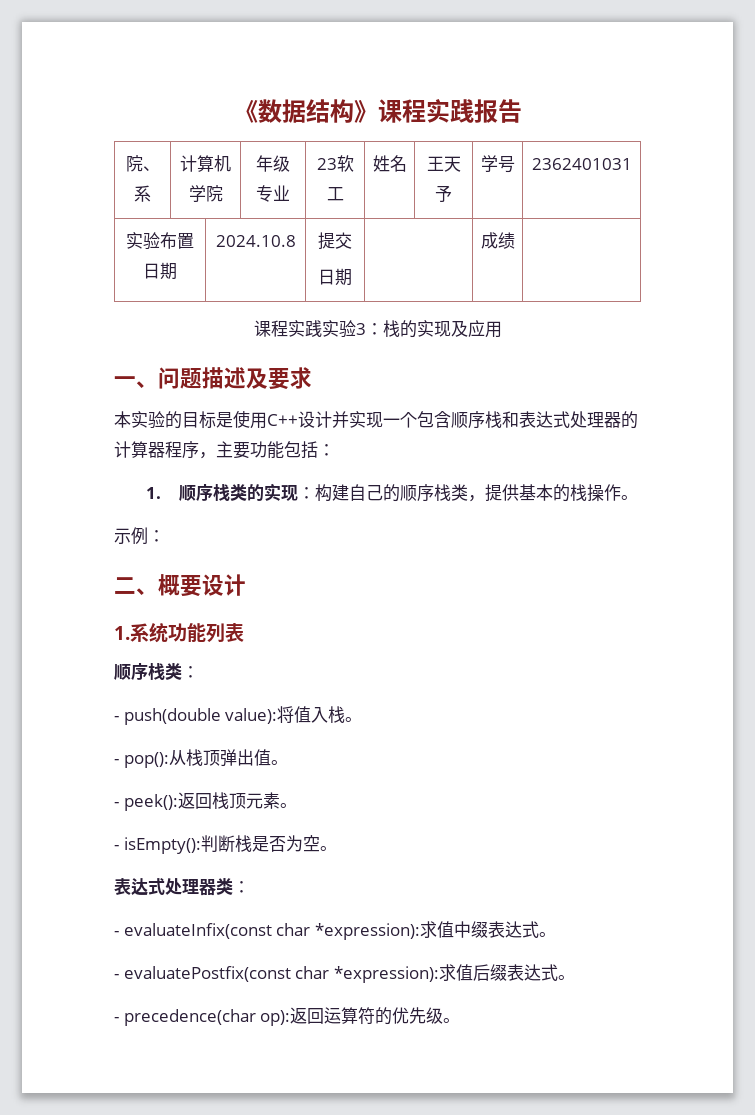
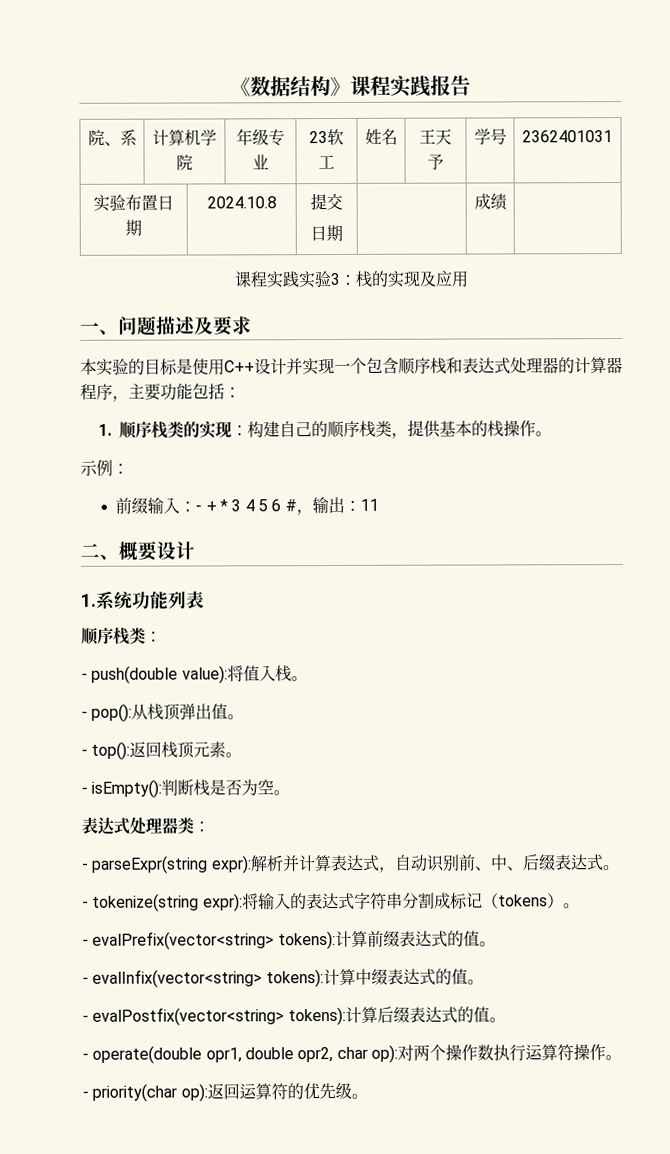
(165, 536) none -> [115,496,379,516] // 前缀输入：- + * 3 4 5 6 #，输出：11
[123,794,178,811] peek(): -> [91,741,131,760] top():
[123,921,556,940] [114,964,575,983] [114,1009,256,1026] evaluateInfix(const char *expression):求值中缀表达式。 // - evaluatePostfix(const char *expression):求值后缀表达式。 // - precedence(char -> [91,854,620,874] [82,892,580,912] [82,930,496,950] [82,968,484,988] [82,1006,506,1026] [82,1044,622,1064] [82,1083,178,1102] parseExpr(string expr):解析并计算表达式，自动识别前、中、后缀表达式。 // - tokenize(string expr):将输入的表达式字符串分割成标记（tokens）。 // - evalPrefix(vector<string> tokens):计算前缀表达式的值。 // - evalInfix(vector<string> tokens):计算中缀表达式的值。 // - evalPostfix(vector<string> tokens):计算后缀表达式的值。 // - operate(double opr1, double opr2, char op):对两个操作数执行运算符操作。 // - priority(char

